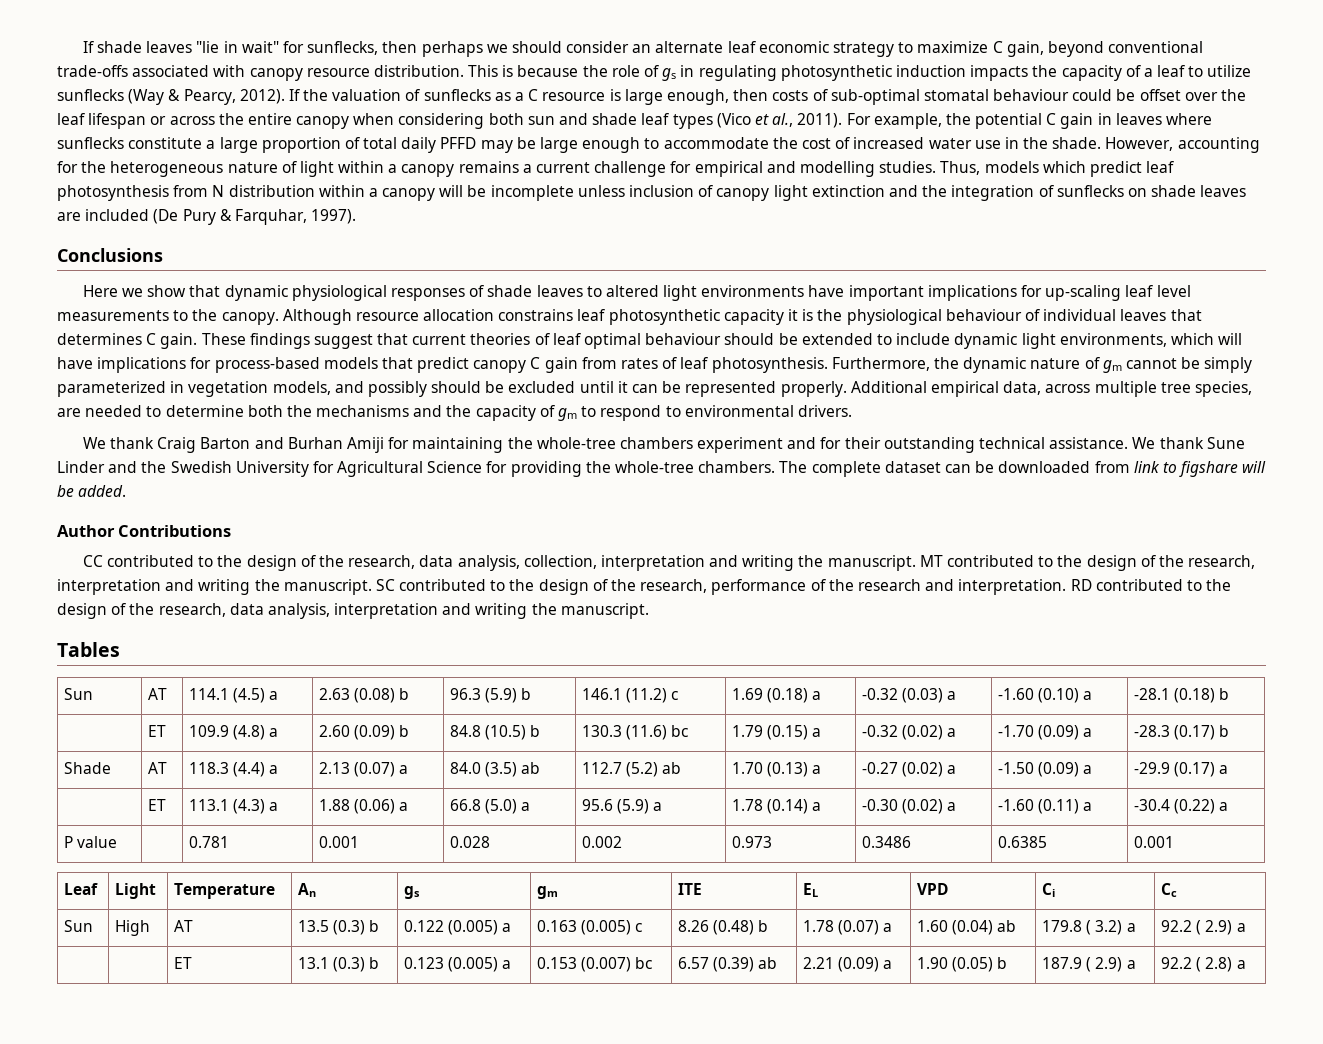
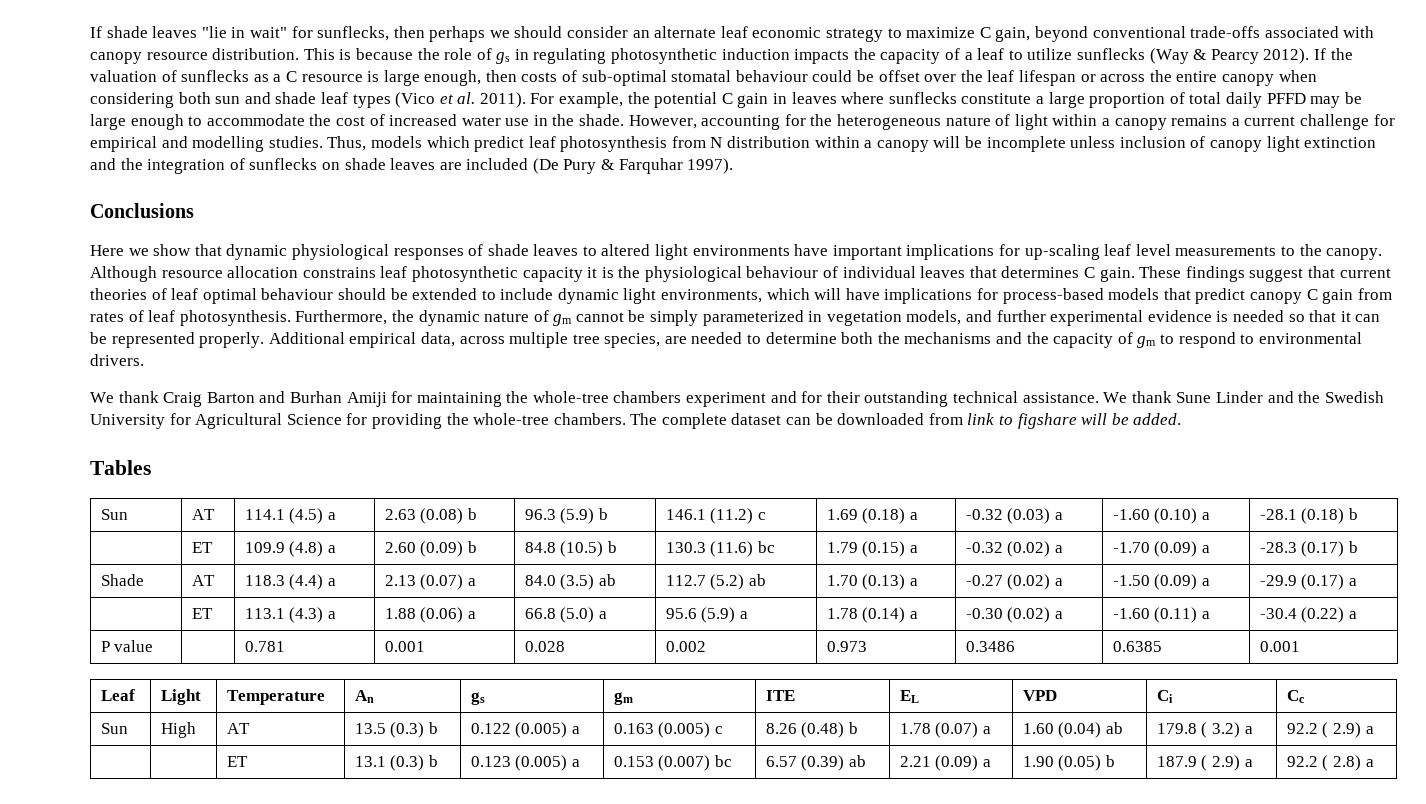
[183,89,236,105] Pearcy, -> [1210,49,1259,64] Pearcy
[772,113,794,127] al., -> [457,92,476,104] al.
[234,209,307,225] Farquhar, -> [618,158,683,174] Farquhar
[367,381,614,397] possibly should be excluded until -> [996,310,1337,326] further experimental evidence is needed so that
[57,525,232,537] [82,555,1256,571] [57,579,1232,595] [57,603,649,619] // Author Contributions // CC contributed to the design of the research, data analysis, collection, interpretation and writing the manuscript. MT contributed to the design of the research, interpretation and writing the manuscript. SC contributed to the design of the research, performance of the research and interpretation. RD contributed to the design of the research, data analysis, interpretation and writing the manuscript. -> (1182, 419) none

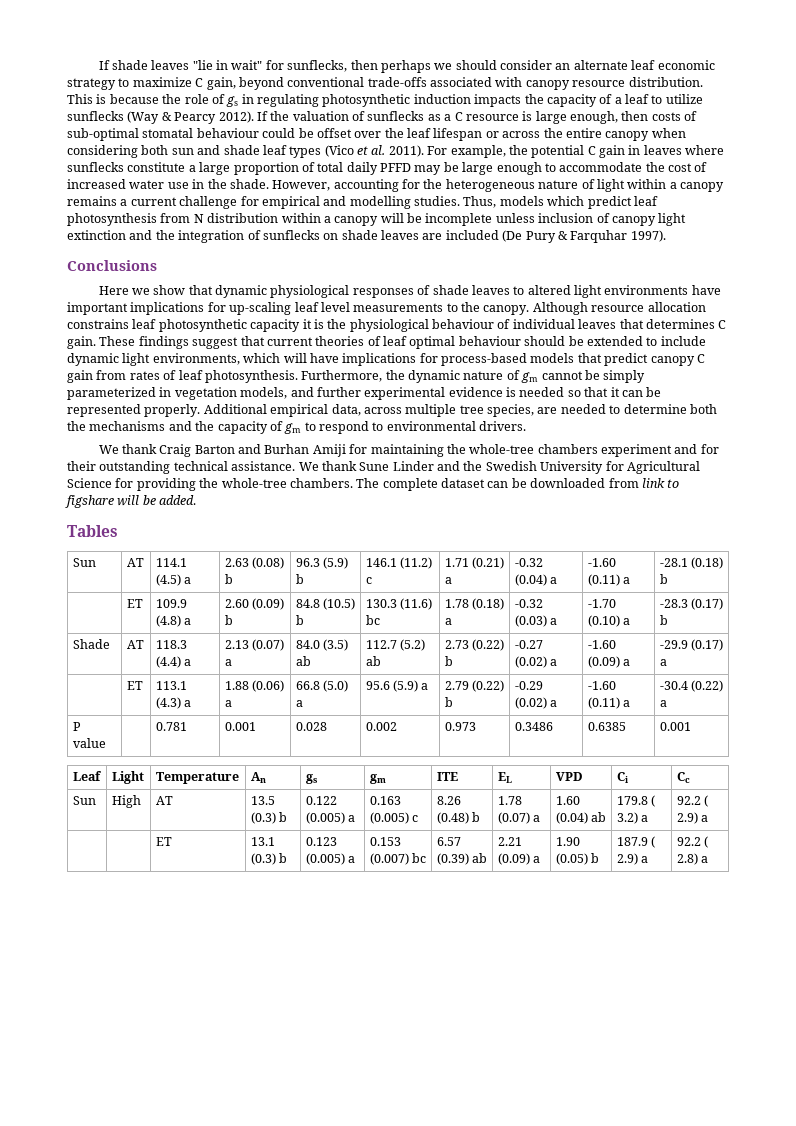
[826,508,918,524] [965,508,1063,524] [1112,508,1198,524] 1.69 (0.18) a | -0.32 (0.03) a | -1.60 (0.10) -> [444,557,504,569] [444,577,452,584] [514,558,543,567] [514,574,557,586] [587,558,616,567] [587,574,620,586] 1.71 (0.21) a | -0.32 (0.04) a | -1.60 (0.11)
[826,541,918,557] [965,541,1051,557] 1.79 (0.15) a | -0.32 (0.02) -> [444,598,504,610] [444,618,452,625] [514,599,543,608] [514,615,547,627] 1.78 (0.18) a | -0.32 (0.03)
[1154,541,1198,557] (0.09) -> [587,615,620,627] (0.10)
[826,574,918,590] 1.70 (0.13) a -> [444,639,504,651] [444,656,453,666] 2.73 (0.22) b
[1112,575,1150,586] -1.50 -> [587,640,616,649] -1.60
[826,607,918,623] [965,608,1003,619] 1.78 (0.14) a | -0.30 -> [444,680,504,692] [444,697,453,707] [514,681,543,690] 2.79 (0.22) b | -0.29

